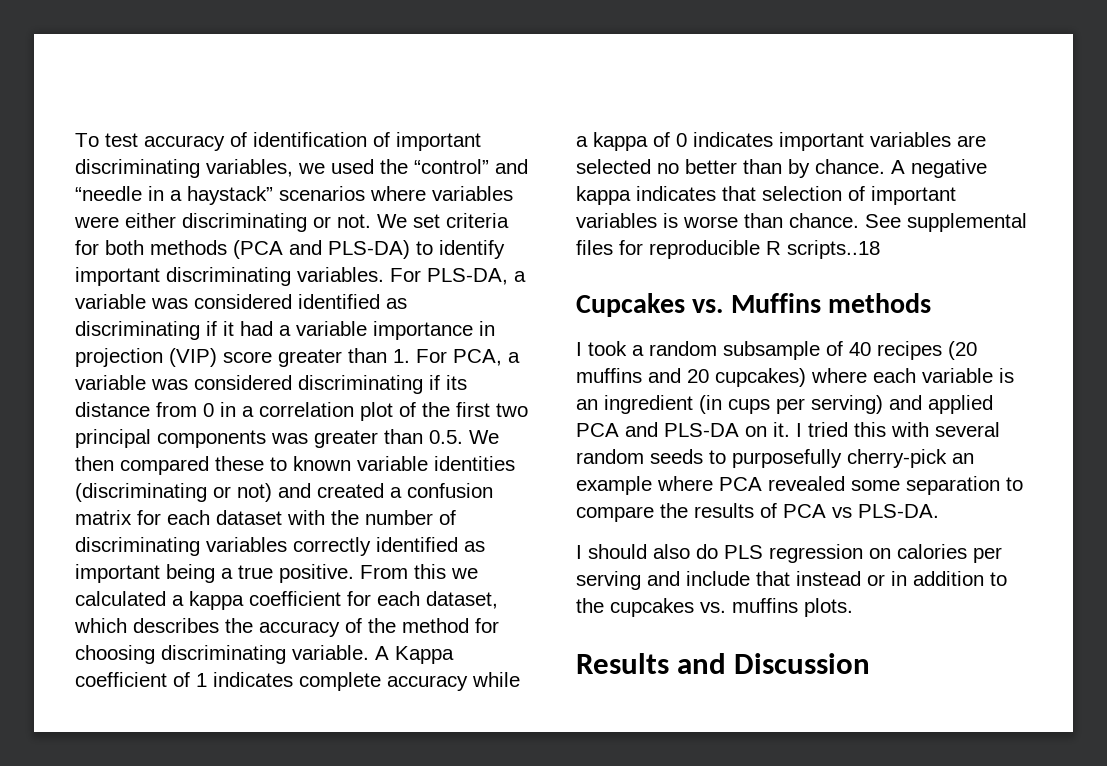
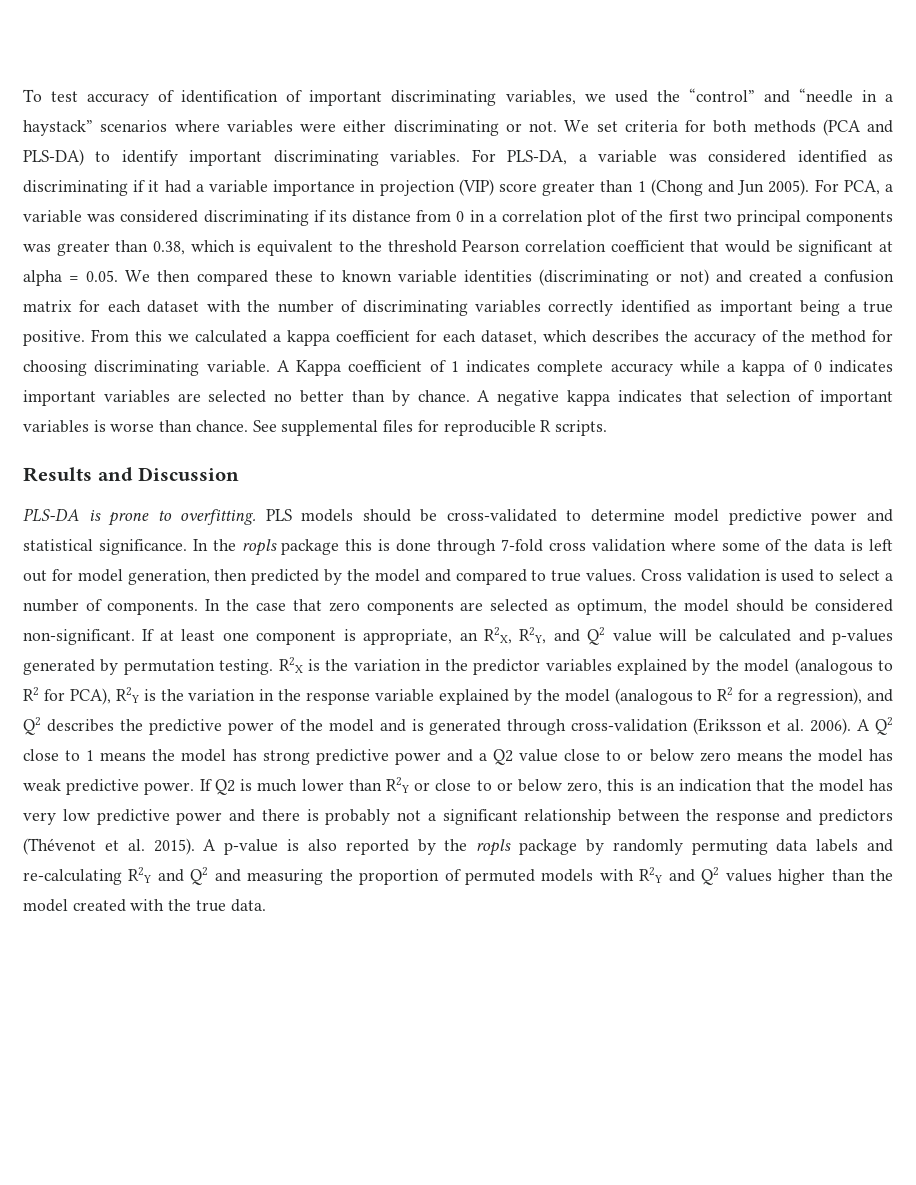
[393,349,410,363] 1. -> [637,179,810,196] 1 (Chong and Jun 2005).
[429,430,463,444] 0.5. -> [152,240,893,256] [23,270,119,286] 0.38, which is equivalent to the threshold Pearson correlation coefficient that would be significant at alpha = 0.05.
[787,240,880,259] [576,293,932,317] [576,341,977,360] [576,368,1014,387] [576,395,993,414] [576,422,1000,437] [576,449,974,468] [576,476,1023,495] [576,503,939,522] [576,544,1002,563] [576,571,1007,590] [576,598,853,617] [576,653,871,674] scripts..18 // Cupcakes vs. Muffins methods // I took a random subsample of 40 recipes (20 muffins and 20 cupcakes) where each variable is an ingredient (in cups per serving) and applied PCA and PLS-DA on it. I tried this with several random seeds to purposefully cherry-pick an example where PCA revealed some separation to compare the results of PCA vs PLS-DA. // I should also do PLS regression on calories per serving and include that instead or in addition to the cupcakes vs. muffins plots. // Results and Discussion -> [554,420,607,436] [23,467,240,482] [23,508,893,526] [23,539,894,556] [23,569,894,585] [23,599,894,615] [23,627,894,645] [23,657,893,675] [23,687,894,705] [23,717,894,735] [23,749,894,765] [23,777,894,795] [23,809,893,825] [23,838,894,856] [23,867,894,885] [23,899,266,912] scripts. // Results and Discussion // PLS-DA is prone to overfitting. PLS models should be cross-validated to determine model predictive power and statistical significance. In the ropls package this is done through 7-fold cross validation where some of the data is left out for model generation, then predicted by the model and compared to true values. Cross validation is used to select a number of components. In the case that zero components are selected as optimum, the model should be considered non-significant. If at least one component is appropriate, an R2X, R2Y, and Q2 value will be calculated and p-values generated by permutation testing. R2X is the variation in the predictor variables explained by the model (analogous to R2 for PCA), R2Y is the variation in the response variable explained by the model (analogous to R2 for a regression), and Q2 describes the predictive power of the model and is generated through cross-validation (Eriksson et al. 2006). A Q2 close to 1 means the model has strong predictive power and a Q2 value close to or below zero means the model has weak predictive power. If Q2 is much lower than R2Y or close to or below zero, this is an indication that the model has very low predictive power and there is probably not a significant relationship between the response and predictors (Thévenot et al. 2015). A p-value is also reported by the ropls package by randomly permuting data labels and re-calculating R2Y and Q2 and measuring the proportion of permuted models with R2Y and Q2 values higher than the model created with the true data.

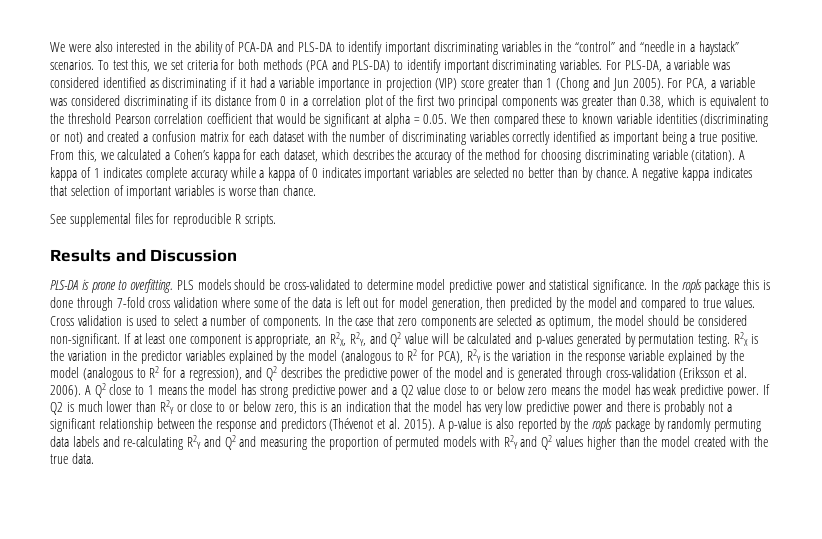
[23,89,648,106] To test accuracy of identification of important discriminating variables, we used -> [50,41,554,55] We were also interested in the ability of PCA-DA and PLS-DA to identify important discriminating variables in
[100,120,590,136] scenarios where variables were either discriminating or not. We -> [50,59,168,72] scenarios. To test this, we
[135,330,162,342] this -> [77,149,97,162] this,
[287,330,410,346] kappa coefficient -> [173,149,240,163] Cohen’s kappa
[206,360,423,376] variable. A Kappa coefficient -> [652,149,746,162] [50,167,77,181] variable (citation). A kappa
(248, 426) none -> (317, 190) //

